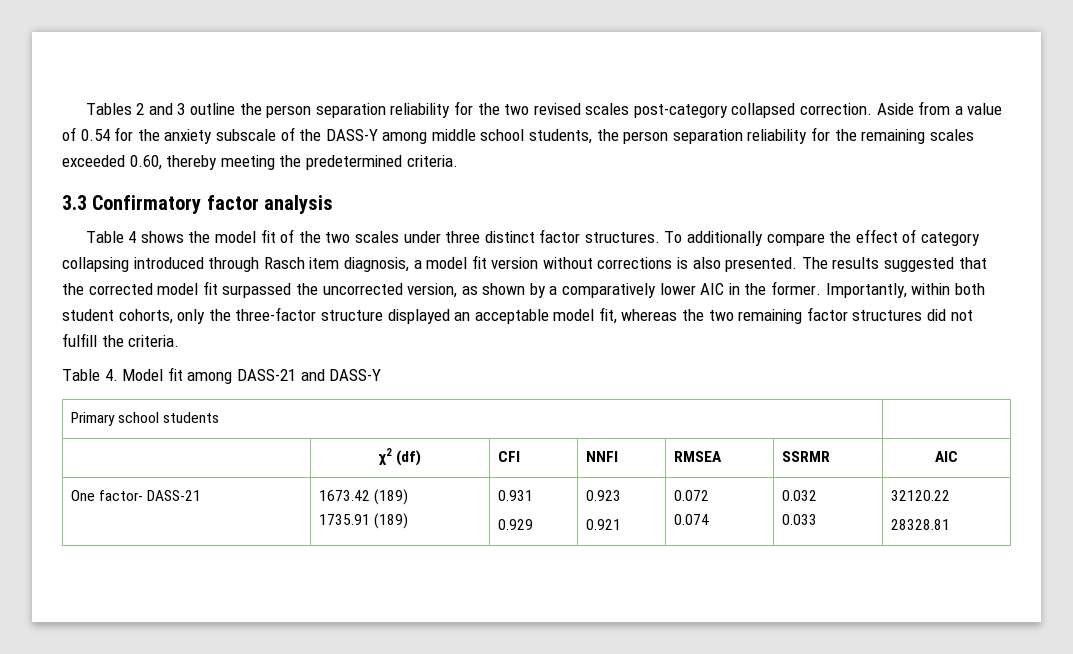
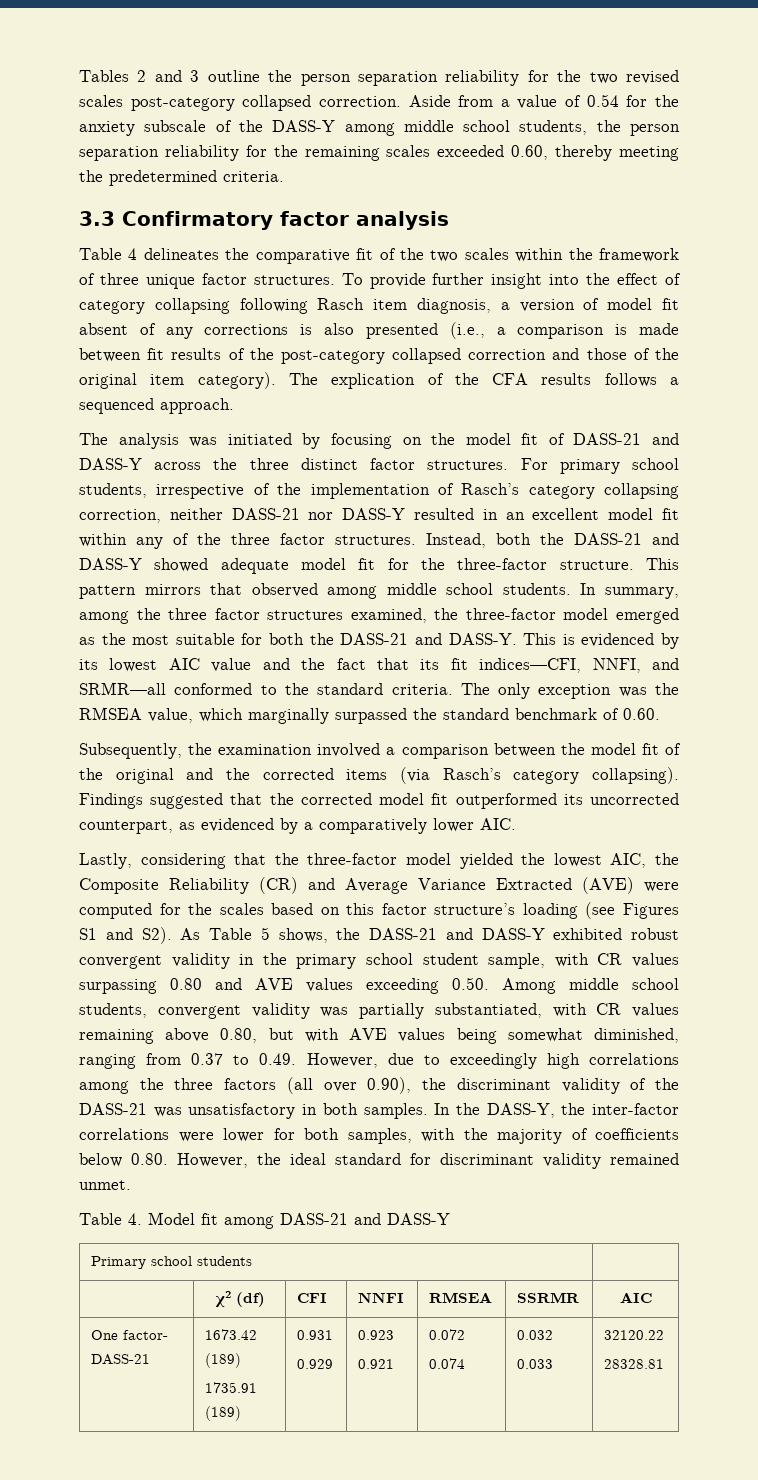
[140,231,184,243] shows -> [143,248,680,264] [79,273,681,289] [79,298,679,314] [79,322,679,339] [79,348,679,364] [79,372,679,389] [79,398,234,414] [79,433,679,449] [79,458,679,474] [79,483,679,499] [79,508,679,523] [79,533,679,549] [79,558,679,574] [79,583,679,599] [79,608,679,624] [79,633,680,649] [79,658,679,673] [79,682,679,699] [79,707,660,724] [79,743,556,759] delineates the comparative fit of the two scales within the framework of three unique factor structures. To provide further insight into the effect of category collapsing following Rasch item diagnosis, a version of model fit absent of any corrections is also presented (i.e., a comparison is made between fit results of the post-category collapsed correction and those of the original item category). The explication of the CFA results follows a sequenced approach. // The analysis was initiated by focusing on the model fit of DASS-21 and DASS-Y across the three distinct factor structures. For primary school students, irrespective of the implementation of Rasch’s category collapsing correction, neither DASS-21 nor DASS-Y resulted in an excellent model fit within any of the three factor structures. Instead, both the DASS-21 and DASS-Y showed adequate model fit for the three-factor structure. This pattern mirrors that observed among middle school students. In summary, among the three factor structures examined, the three-factor model emerged as the most suitable for both the DASS-21 and DASS-Y. This is evidenced by its lowest AIC value and the fact that its fit indices—CFI, NNFI, and SRMR—all conformed to the standard criteria. The only exception was the RMSEA value, which marginally surpassed the standard benchmark of 0.60. // Subsequently, the examination involved a comparison between
[325,229,981,246] [62,255,880,272] two scales under three distinct factor structures. To additionally compare the effect of category collapsing introduced through Rasch item diagnosis, a model fit version without corrections is also presented. The results -> [115,767,679,784] [79,793,143,809] original and the corrected items (via Rasch’s category collapsing). Findings
[222,281,985,298] [62,307,973,324] [62,333,180,347] surpassed the uncorrected version, as shown by a comparatively lower AIC in the former. Importantly, within both student cohorts, only the three-factor structure displayed an acceptable model fit, whereas the two remaining factor structures did not fulfill the criteria. -> [455,793,679,809] [79,818,516,834] [79,853,680,869] [79,877,679,894] [79,902,679,919] [79,927,679,944] [79,953,680,969] [79,977,679,994] [79,1003,679,1019] [79,1028,679,1044] [79,1053,680,1069] [79,1077,680,1094] [79,1103,679,1119] [79,1128,679,1144] [79,1153,679,1169] [79,1180,131,1190] outperformed its uncorrected counterpart, as evidenced by a comparatively lower AIC. // Lastly, considering that the three-factor model yielded the lowest AIC, the Composite Reliability (CR) and Average Variance Extracted (AVE) were computed for the scales based on this factor structure’s loading (see Figures S1 and S2). As Table 5 shows, the DASS-21 and DASS-Y exhibited robust convergent validity in the primary school student sample, with CR values surpassing 0.80 and AVE values exceeding 0.50. Among middle school students, convergent validity was partially substantiated, with CR values remaining above 0.80, but with AVE values being somewhat diminished, ranging from 0.37 to 0.49. However, due to exceedingly high correlations among the three factors (all over 0.90), the discriminant validity of the DASS-21 was unsatisfactory in both samples. In the DASS-Y, the inter-factor correlations were lower for both samples, with the majority of coefficients below 0.80. However, the ideal standard for discriminant validity remained unmet.

